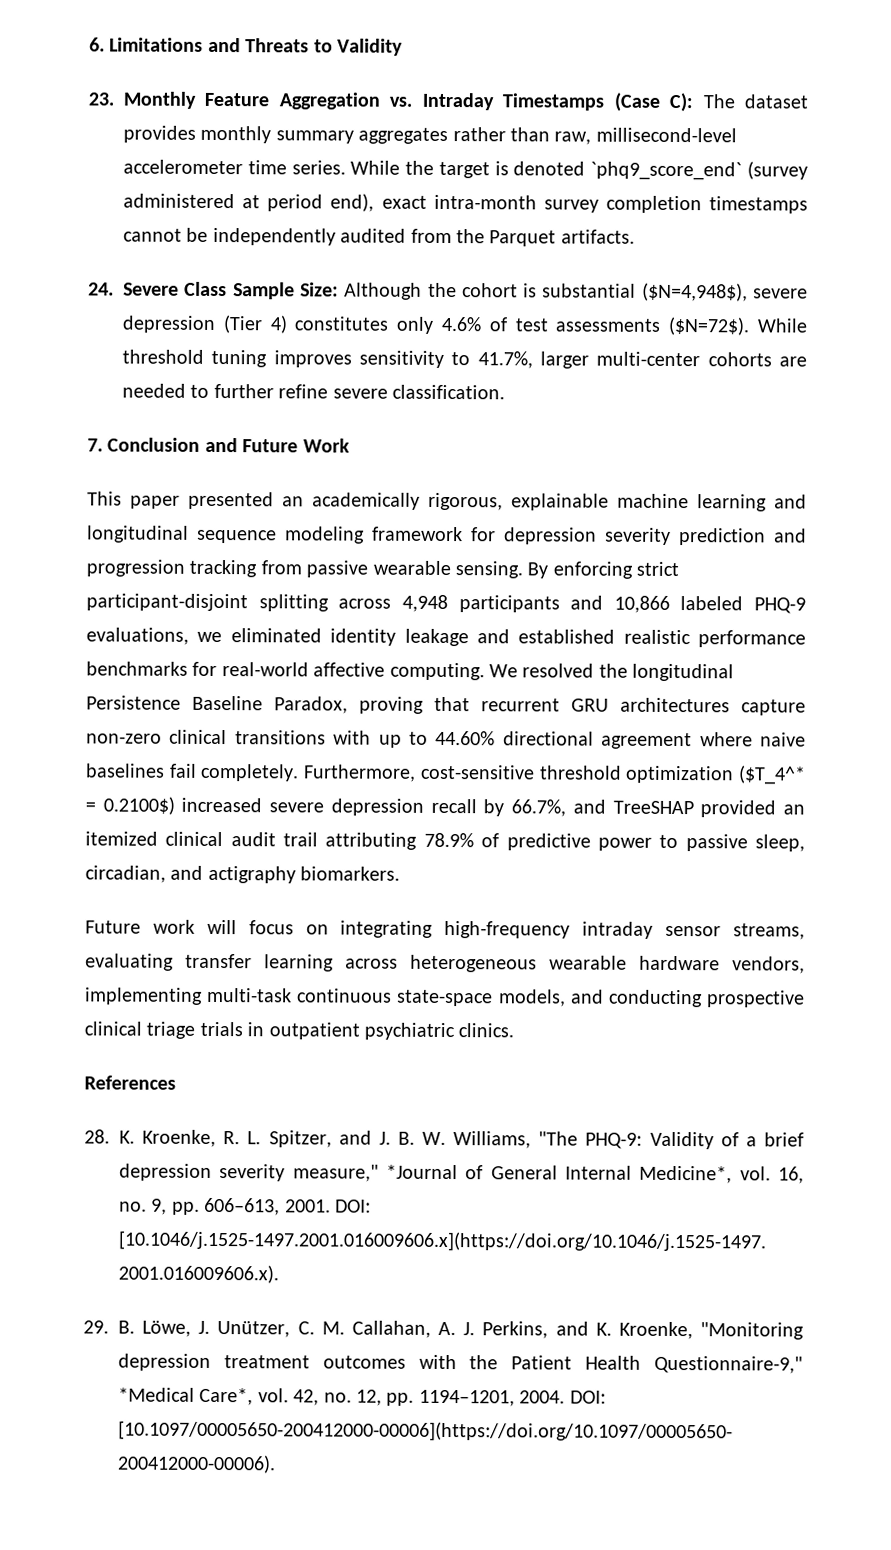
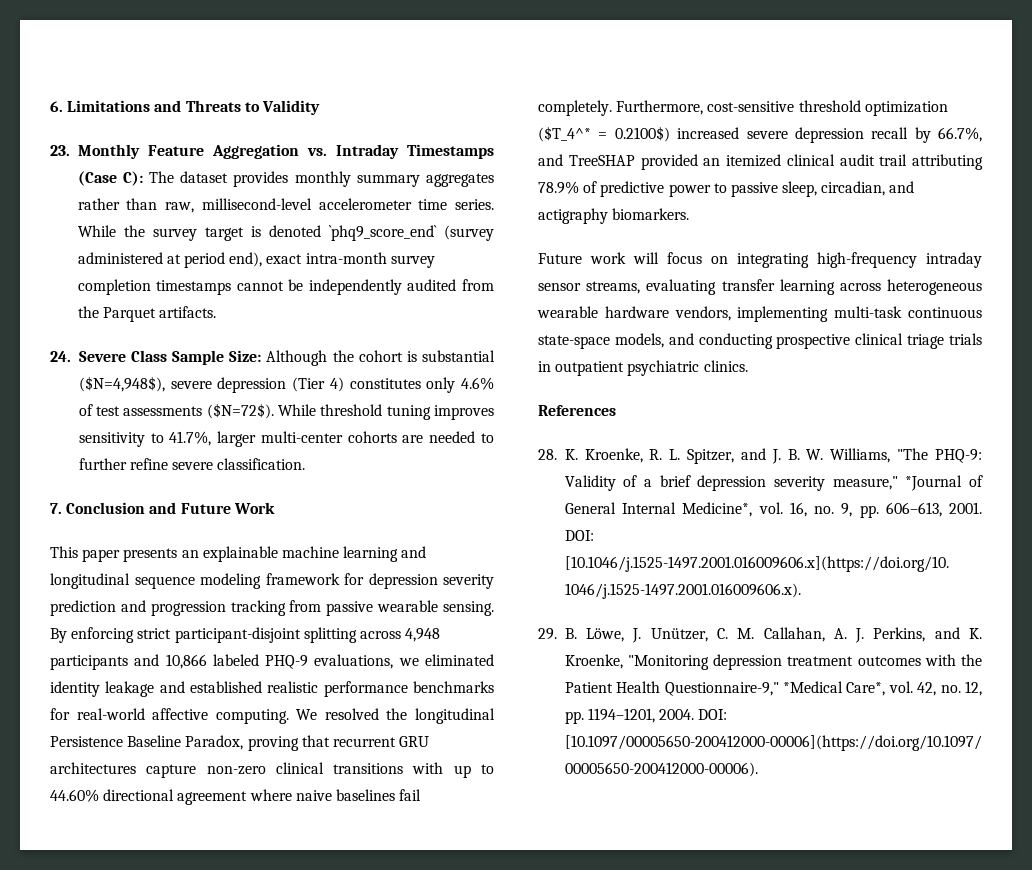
(435, 167) none -> [152,228,197,241] survey
[188,491,503,511] presented an academically rigorous, -> [123,548,199,562] presents an

